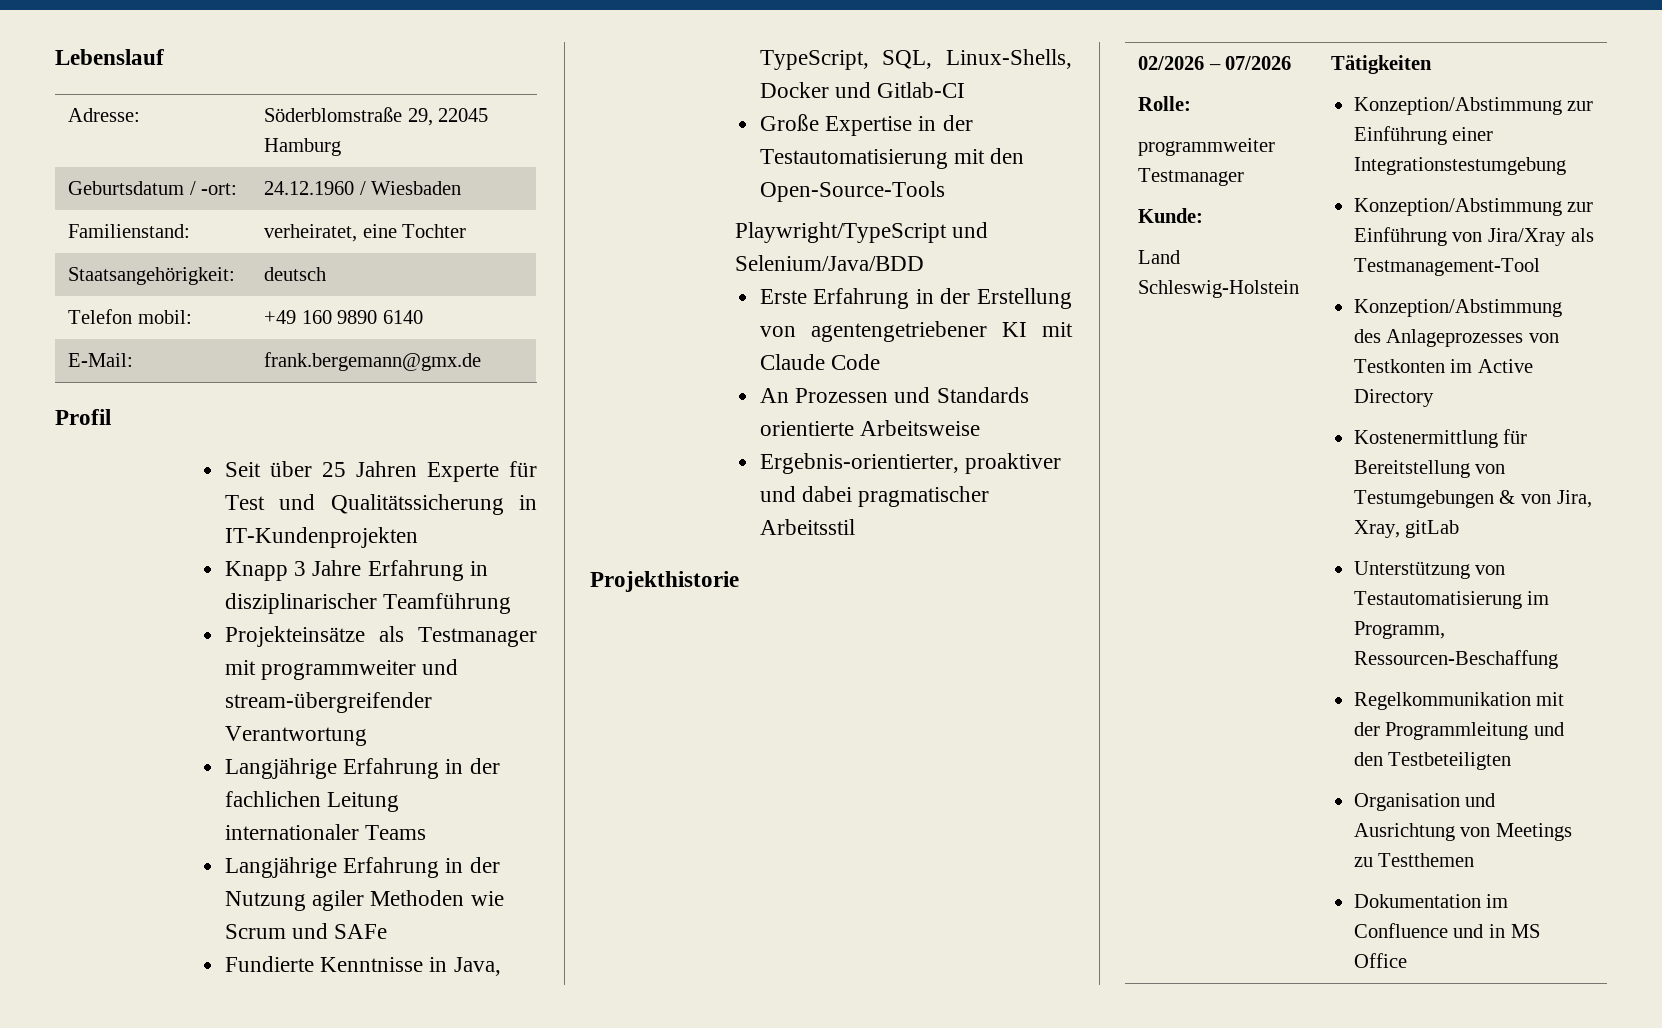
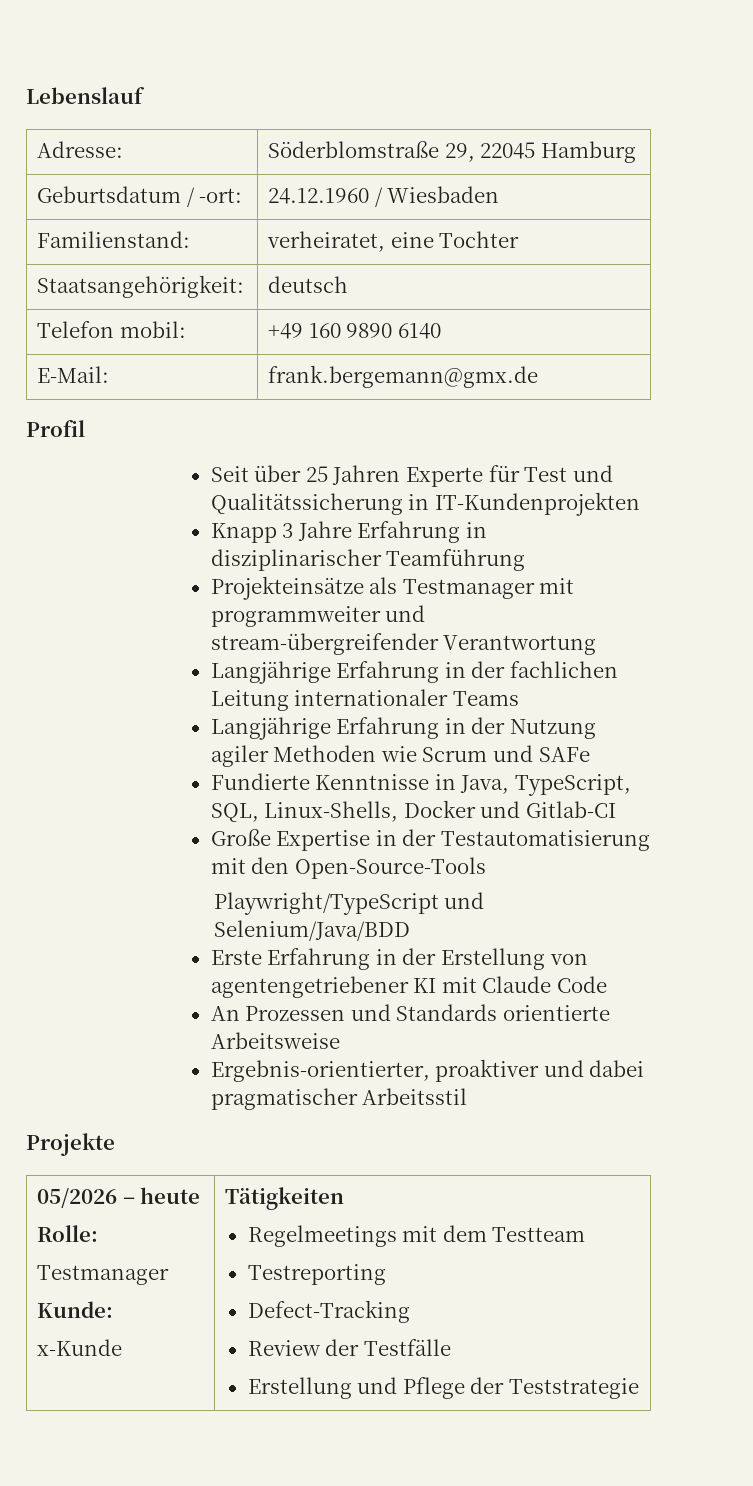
[590,571,739,592] [1138,56,1292,70] Projekthistorie // 02/2026 – 07/2026 -> [26,1133,115,1156] [37,1187,201,1208] Projekte // 05/2026 – heute
[1138,138,1276,156] programmweiter -> (99, 1233) none
[1138,250,1181,264] [1138,280,1300,298] Land Schleswig-Holstein -> [37,1339,123,1356] x-Kunde
[1353,97,1594,115] [1353,126,1494,145] [1353,157,1566,175] [1353,198,1594,216] [1353,227,1594,246] [1353,258,1540,276] [1353,299,1562,317] [1353,329,1559,347] [1353,359,1533,373] [1353,389,1434,407] [1353,429,1528,448] [1353,460,1506,478] [1353,490,1592,508] [1353,520,1460,538] [1353,561,1506,579] [1353,591,1550,609] [1353,621,1445,639] [1353,650,1558,669] [1353,692,1565,710] [1353,722,1564,740] [1353,752,1512,770] [1353,793,1496,811] [1353,823,1572,841] [1353,853,1475,867] [1353,894,1509,908] [1353,923,1540,938] [1353,953,1407,968] Konzeption/Abstimmung zur Einführung einer Integrationstestumgebung // Konzeption/Abstimmung zur Einführung von Jira/Xray als Testmanagement-Tool // Konzeption/Abstimmung des Anlageprozesses von Testkonten im Active Directory // Kostenermittlung für Bereitstellung von Testumgebungen & von Jira, Xray, gitLab // Unterstützung von Testautomatisierung im Programm, Ressourcen-Beschaffung // Regelkommunikation mit der Programmleitung und den Testbeteiligten // Organisation und Ausrichtung von Meetings zu Testthemen // Dokumentation im Confluence und in MS Office -> [247,1225,586,1247] [247,1264,386,1285] [247,1300,410,1323] [247,1339,451,1356] [247,1377,639,1399] Regelmeetings mit dem Testteam // Testreporting // Defect-Tracking // Review der Testfälle // Erstellung und Pflege der Teststrategie

